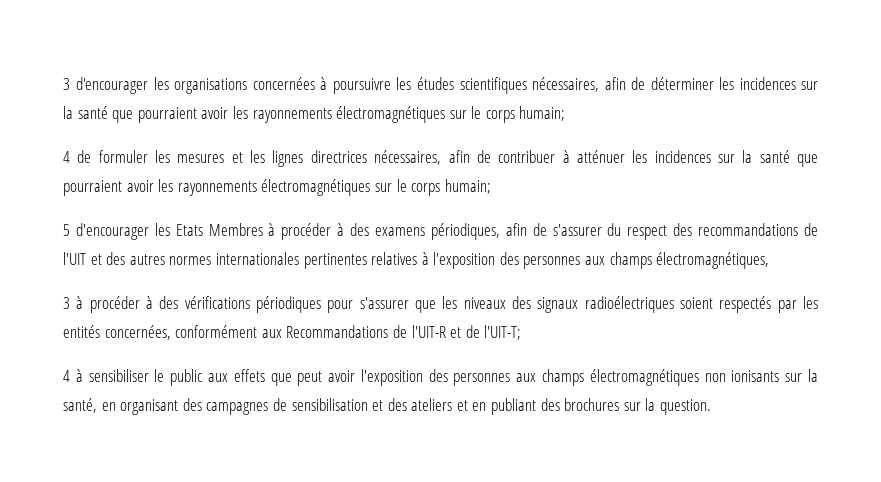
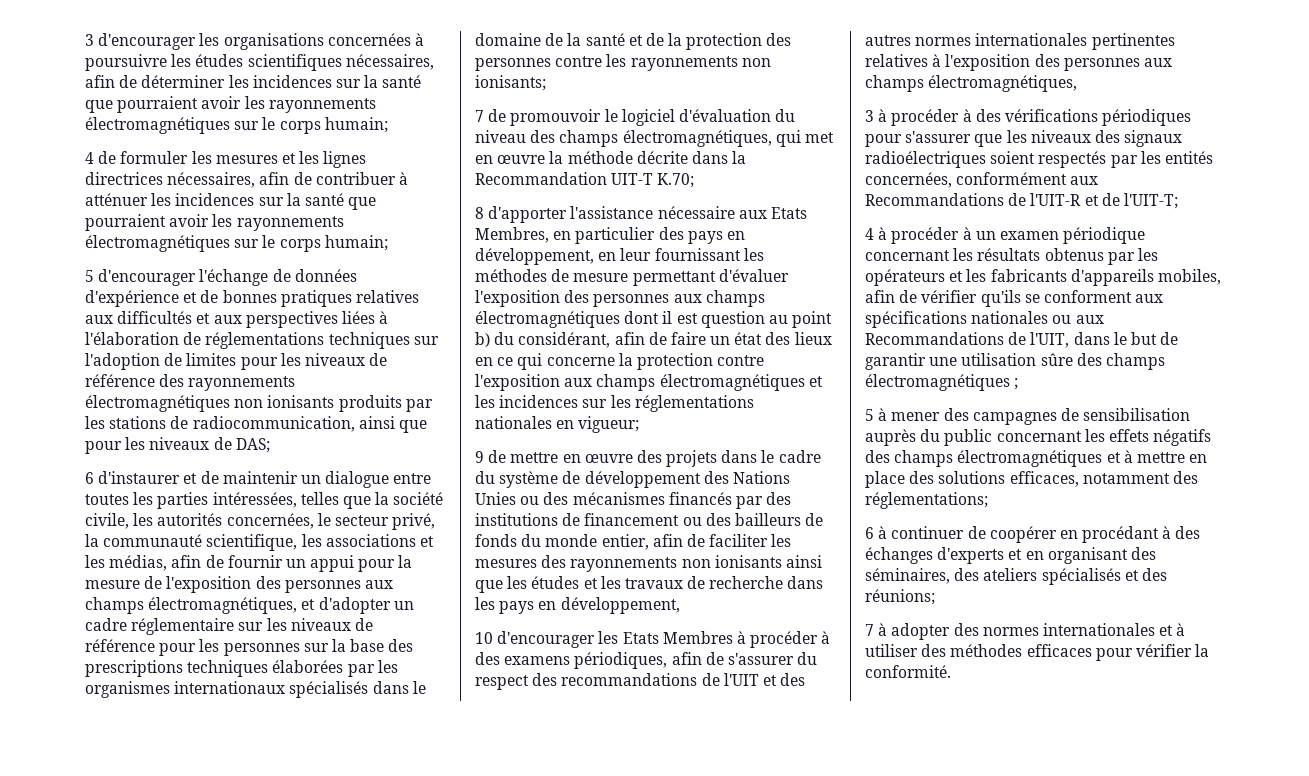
(149, 231) none -> [199,269,357,286] [85,290,419,307] [85,311,389,328] [85,332,439,349] [85,353,388,370] [85,374,296,391] [85,395,433,412] [85,416,427,433] [85,437,270,454] [85,471,432,488] [85,492,444,509] [85,513,436,530] [85,534,434,551] [85,555,413,572] [85,576,393,593] [85,597,414,614] [85,618,373,635] [85,639,414,656] [85,660,398,677] [85,681,426,698] [475,33,792,50] [475,54,771,71] [475,75,546,91] [475,109,796,126] [475,130,834,147] [475,151,747,164] [475,172,695,188] [475,206,807,223] [475,227,745,244] [475,248,764,265] [475,269,789,286] [475,290,765,307] [475,311,833,328] [475,332,832,348] [475,353,765,370] [475,374,823,391] [475,395,754,412] [475,416,640,433] [475,450,821,467] [475,471,790,488] [475,492,792,509] [475,513,824,526] [475,534,792,550] [475,555,822,572] [475,576,824,593] [475,597,680,614] [475,631,596,648] l'échange de données d'expérience et de bonnes pratiques relatives aux difficultés et aux perspectives liées à l'élaboration de réglementations techniques sur l'adoption de limites pour les niveaux de référence des rayonnements électromagnétiques non ionisants produits par les stations de radiocommunication, ainsi que pour les niveaux de DAS; // 6 d'instaurer et de maintenir un dialogue entre toutes les parties intéressées, telles que la société civile, les autorités concernées, le secteur privé, la communauté scientifique, les associations et les médias, afin de fournir un appui pour la mesure de l'exposition des personnes aux champs électromagnétiques, et d'adopter un cadre réglementaire sur les niveaux de référence pour les personnes sur la base des prescriptions techniques élaborées par les organismes internationaux spécialisés dans le domaine de la santé et de la protection des personnes contre les rayonnements non ionisants; // 7 de promouvoir le logiciel d'évaluation du niveau des champs électromagnétiques, qui met en œuvre la méthode décrite dans la Recommandation UIT-T K.70; // 8 d'apporter l'assistance nécessaire aux Etats Membres, en particulier des pays en développement, en leur fournissant les méthodes de mesure permettant d'évaluer l'exposition des personnes aux champs électromagnétiques dont il est question au point b) du considérant, afin de faire un état des lieux en ce qui concerne la protection contre l'exposition aux champs électromagnétiques et les incidences sur les réglementations nationales en vigueur; // 9 de mettre en œuvre des projets dans le cadre du système de développement des Nations Unies ou des mécanismes financés par des institutions de financement ou des bailleurs de fonds du monde entier, afin de faciliter les mesures des rayonnements non ionisants ainsi que les études et les travaux de recherche dans les pays en développement, // 10 d'encourager
[88,369,818,386] [63,398,712,415] sensibiliser le public aux effets que peut avoir l'exposition des personnes aux champs électromagnétiques non ionisants sur la santé, en organisant des campagnes de sensibilisation et des ateliers et en publiant des brochures sur la question. -> [891,227,1146,244] [865,248,1158,265] [865,269,1221,286] [865,290,1164,307] [865,311,1104,328] [865,332,1179,348] [865,353,1165,370] [865,374,1019,391] [865,408,1191,425] [865,429,1212,446] [865,450,1208,467] [865,471,1198,488] [865,492,988,509] [865,526,1201,543] [865,547,1156,564] [865,568,1167,585] [865,589,935,605] [865,623,1186,640] [865,644,1210,661] [865,665,951,678] procéder à un examen périodique concernant les résultats obtenus par les opérateurs et les fabricants d'appareils mobiles, afin de vérifier qu'ils se conforment aux spécifications nationales ou aux Recommandations de l'UIT, dans le but de garantir une utilisation sûre des champs électromagnétiques ; // 5 à mener des campagnes de sensibilisation auprès du public concernant les effets négatifs des champs électromagnétiques et à mettre en place des solutions efficaces, notamment des réglementations; // 6 à continuer de coopérer en procédant à des échanges d'experts et en organisant des séminaires, des ateliers spécialisés et des réunions; // 7 à adopter des normes internationales et à utiliser des méthodes efficaces pour vérifier la conformité.

